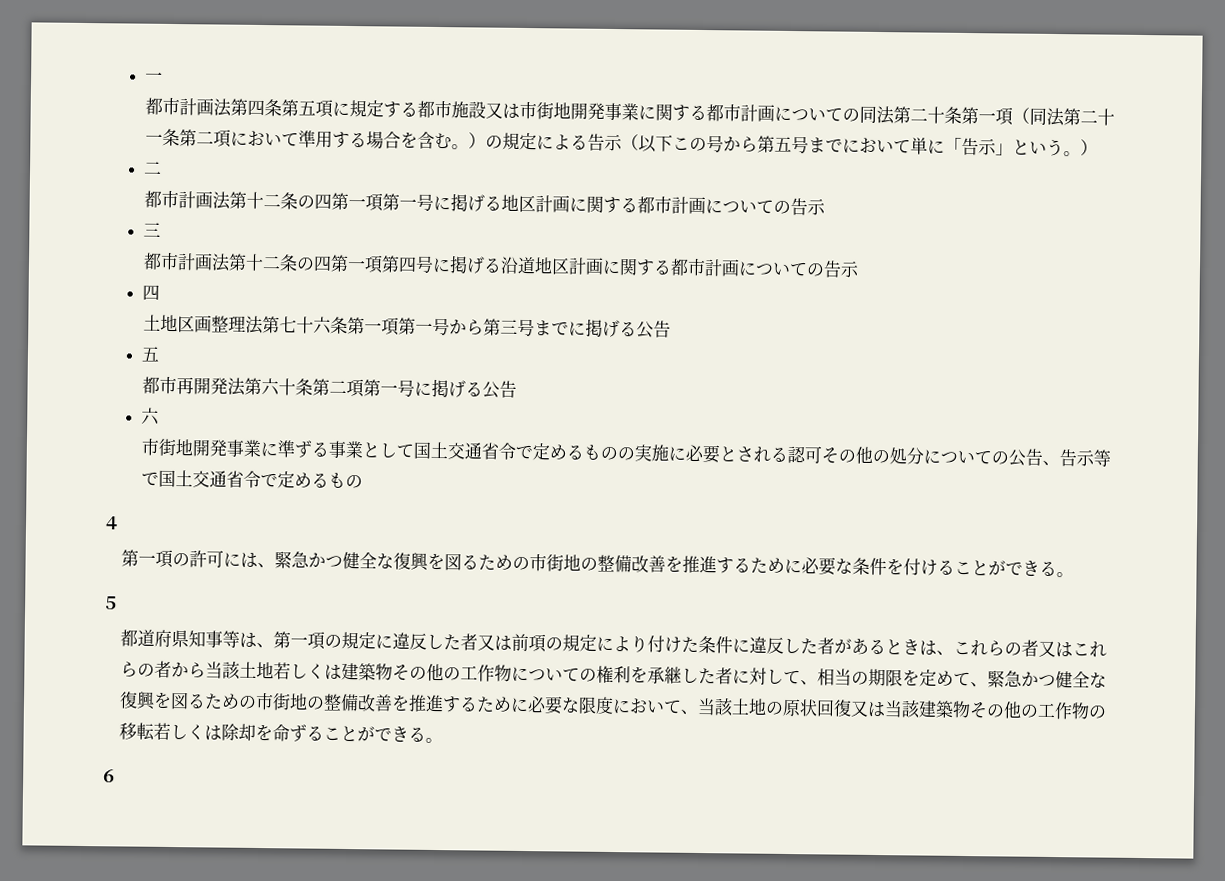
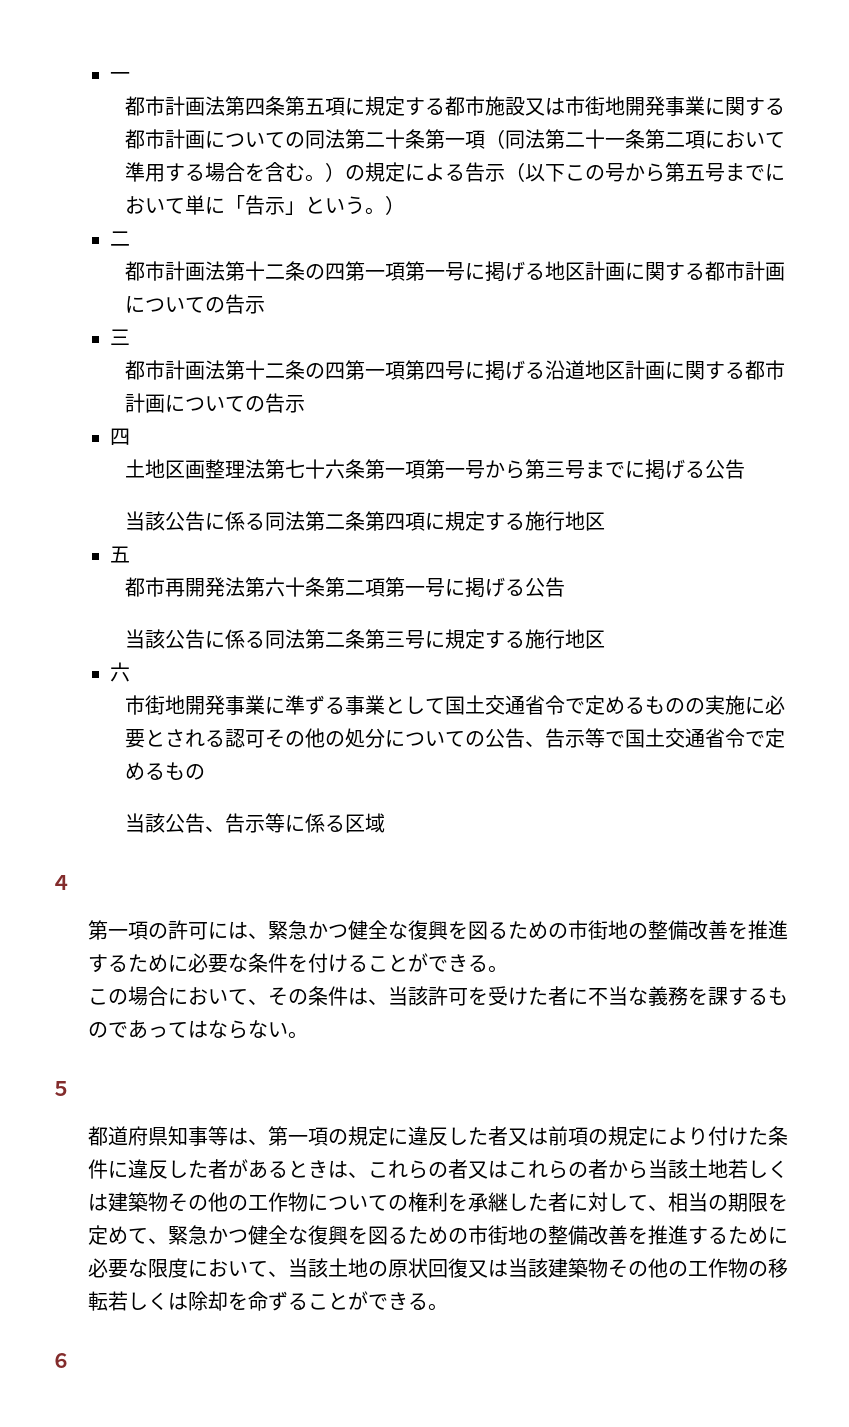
(671, 329) none -> [124,511,605,531] // 当該公告に係る同法第二条第四項に規定する施行地区
(517, 389) none -> [124,629,605,649] // 当該公告に係る同法第二条第三号に規定する施行地区
(363, 481) none -> [124,813,385,833] // 当該公告、告示等に係る区域
(1074, 575) none -> [87,986,788,1006] [87,1020,308,1039] // この場合において、その条件は、当該許可を受けた者に不当な義務を課するものであってはならない。

